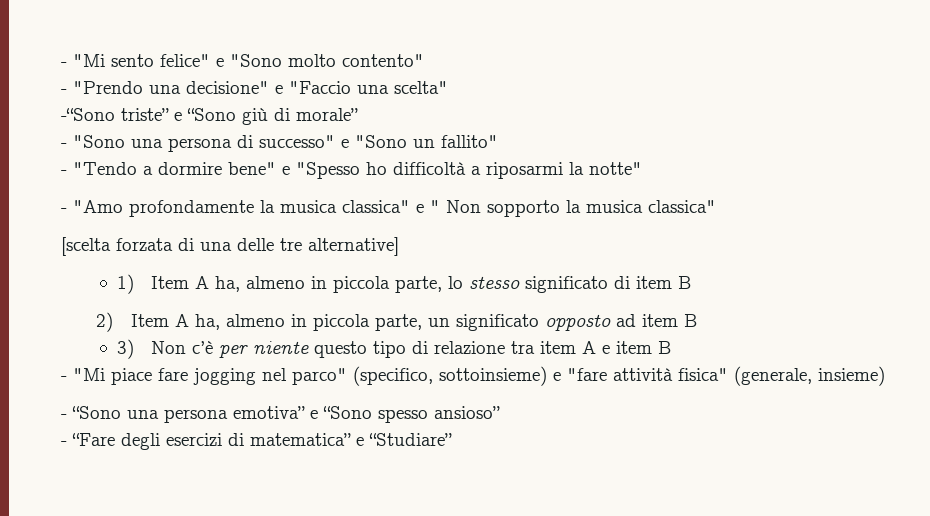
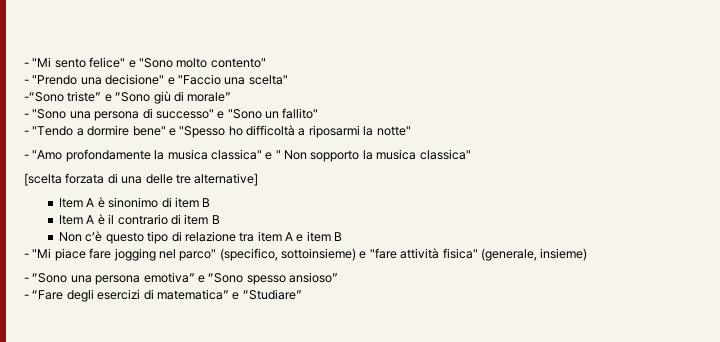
[116,274,692,294] [95,312,697,332] [116,339,134,359] 1) Item A ha, almeno in piccola parte, lo stesso significato di item B // 2) Item A ha, almeno in piccola parte, un significato opposto ad item B // 3) -> [59,197,211,208] [59,214,220,225] Item A è sinonimo di item B // Item A è il contrario di item B //
[219,341,310,358] per niente -> (103, 236) none

